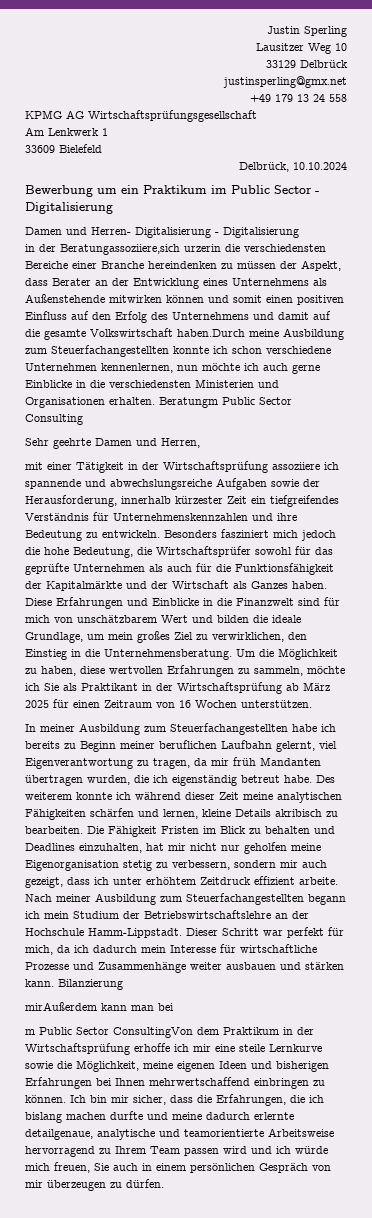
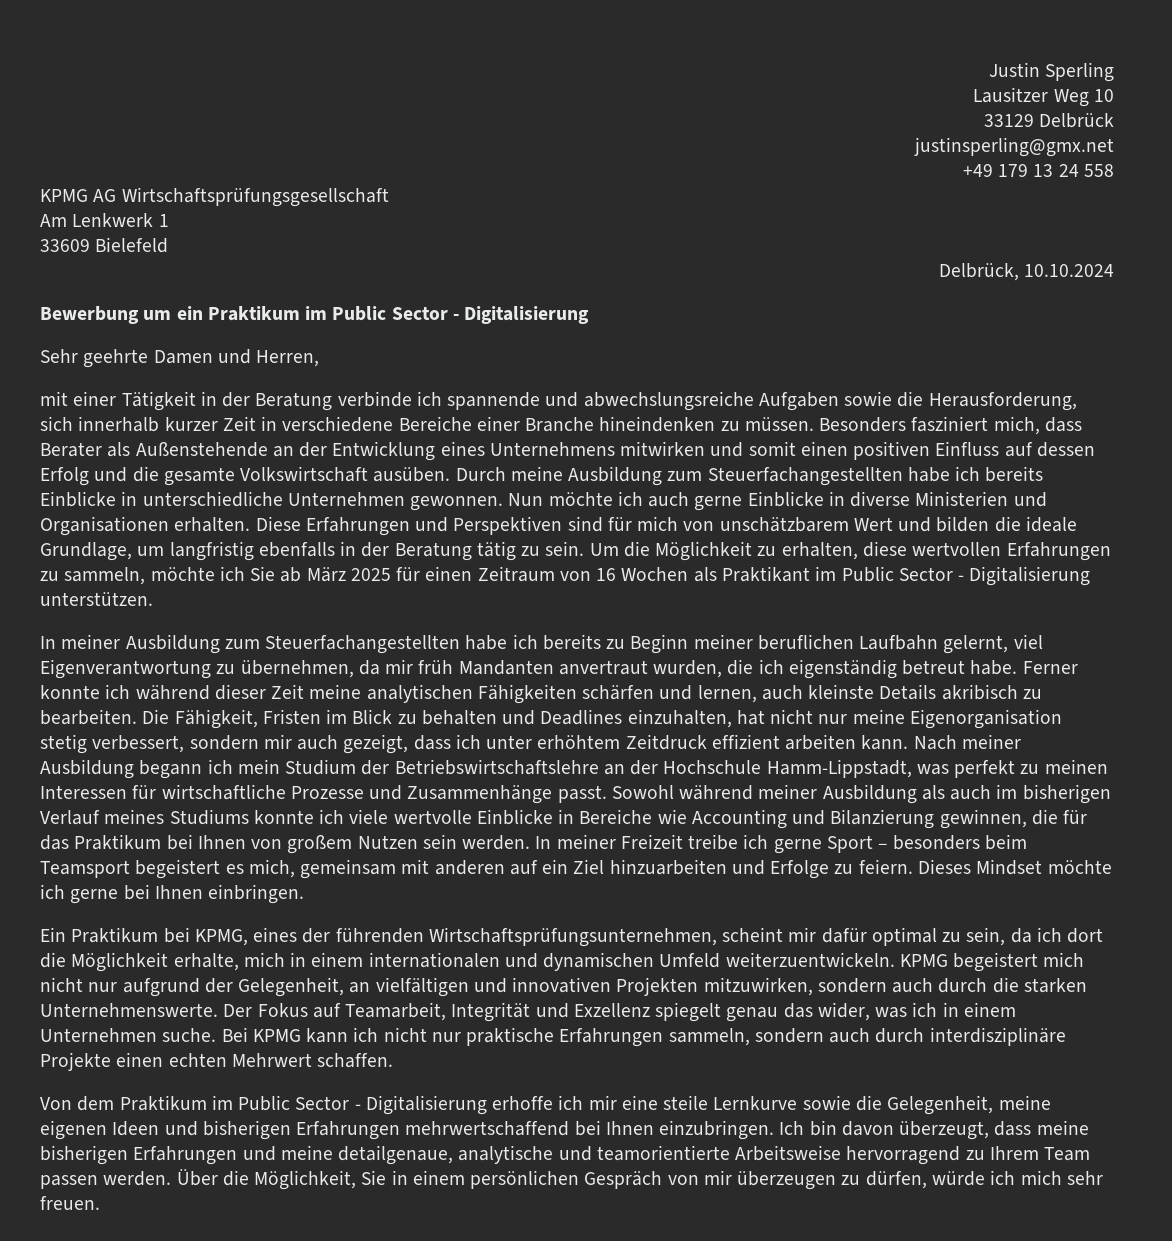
[25,227,299,238] [25,244,326,255] [25,260,341,271] [25,278,327,289] [25,294,344,305] [25,311,331,323] [25,328,344,340] [25,345,331,357] [25,363,320,374] [25,379,279,388] [25,397,292,408] [25,414,83,425] // Damen und Herren- Digitalisierung - Digitalisierung // in der Beratungassoziiere,sich urzerin die verschiedensten Bereiche einer Branche hereindenken zu müssen der Aspekt, dass Berater an der Entwicklung eines Unternehmens als Außenstehende mitwirken können und somit einen positiven Einfluss auf den Erfolg des Unternehmens und damit auf die gesamte Volkswirtschaft haben.Durch meine Ausbildung zum Steuerfachangestellten konnte ich schon verschiedene Unternehmen kennenlernen, nun möchte ich auch gerne Einblicke in die verschiedensten Ministerien und Organisationen erhalten. Beratungm Public Sector Consulting -> (590, 315) none
[163,461,320,473] Wirtschaftsprüfung assoziiere -> [255,391,412,411] Beratung verbinde
[303,479,320,487] [25,495,339,507] [25,512,297,521] [25,529,336,541] [25,546,333,558] [25,563,334,575] [25,580,327,591] [25,597,294,609] der Herausforderung, innerhalb kürzester Zeit ein tiefgreifendes Verständnis für Unternehmenskennzahlen und ihre Bedeutung zu entwickeln. Besonders fasziniert mich jedoch die hohe Bedeutung, die Wirtschaftsprüfer sowohl für das geprüfte Unternehmen als auch für die Funktionsfähigkeit der Kapitalmärkte und der Wirtschaft als Ganzes haben. Diese Erfahrungen und Einblicke in die Finanzwelt -> [897,391,1077,411] [40,416,1082,435] [40,441,1095,461] [40,466,1044,486] [40,491,1047,511] [40,516,563,536] die Herausforderung, sich innerhalb kurzer Zeit in verschiedene Bereiche einer Branche hineindenken zu müssen. Besonders fasziniert mich, dass Berater als Außenstehende an der Entwicklung eines Unternehmens mitwirken und somit einen positiven Einfluss auf dessen Erfolg und die gesamte Volkswirtschaft ausüben. Durch meine Ausbildung zum Steuerfachangestellten habe ich bereits Einblicke in unterschiedliche Unternehmen gewonnen. Nun möchte ich auch gerne Einblicke in diverse Ministerien und Organisationen erhalten. Diese Erfahrungen und Perspektiven
[108,631,307,643] [25,649,232,660] mein großes Ziel zu verwirklichen, den Einstieg in die Unternehmensberatung. -> [169,541,585,561] langfristig ebenfalls in der Beratung tätig zu sein.
[41,666,76,676] haben, -> [781,542,858,560] erhalten,
[63,682,282,694] als Praktikant in der Wirtschaftsprüfung -> (276, 573) none
(237, 704) none -> [693,566,1091,586] als Praktikant im Public Sector - Digitalisierung
[153,758,190,769] tragen, -> [240,660,354,678] übernehmen,
[25,775,83,786] übertragen -> [558,660,648,675] anvertraut
[316,775,335,783] [25,792,72,800] Des weiterem -> [1022,661,1078,674] Ferner
[202,809,231,817] kleine -> [761,684,875,700] auch kleinste
[108,826,157,837] Fähigkeit -> [174,709,258,729] Fähigkeit,
[168,842,287,854] mir nicht nur geholfen -> [770,709,848,724] nicht nur
[156,860,230,870] zu verbessern, -> [92,735,185,753] verbessert,
[299,877,338,885] arbeite. -> [785,734,909,750] arbeiten kann.
[160,893,304,905] zum Steuerfachangestellten -> (134, 769) none
[88,927,344,938] [25,945,216,955] Hamm-Lippstadt. Dieser Schritt war perfekt für mich, da ich dadurch mein Interesse -> [766,759,1108,778] [40,785,127,799] Hamm-Lippstadt, was perfekt zu meinen Interessen
[190,962,344,970] [25,979,123,990] [25,1002,174,1011] [25,1027,314,1038] [25,1043,130,1055] weiter ausbauen und stärken kann. Bilanzierung // mirAußerdem kann man bei // m Public Sector ConsultingVon dem Praktikum in der Wirtschaftsprüfung -> [557,784,1111,804] [40,809,1088,829] [40,834,1027,854] [40,859,1112,879] [40,884,305,904] [40,927,1104,947] [40,952,1085,972] [40,977,1087,997] [40,1002,1016,1022] [40,1027,1066,1047] [40,1052,394,1071] [40,1095,487,1115] passt. Sowohl während meiner Ausbildung als auch im bisherigen Verlauf meines Studiums konnte ich viele wertvolle Einblicke in Bereiche wie Accounting und Bilanzierung gewinnen, die für das Praktikum bei Ihnen von großem Nutzen sein werden. In meiner Freizeit treibe ich gerne Sport – besonders beim Teamsport begeistert es mich, gemeinsam mit anderen auf ein Ziel hinzuarbeiten und Erfolge zu feiern. Dieses Mindset möchte ich gerne bei Ihnen einbringen. // Ein Praktikum bei KPMG, eines der führenden Wirtschaftsprüfungsunternehmen, scheint mir dafür optimal zu sein, da ich dort die Möglichkeit erhalte, mich in einem internationalen und dynamischen Umfeld weiterzuentwickeln. KPMG begeistert mich nicht nur aufgrund der Gelegenheit, an vielfältigen und innovativen Projekten mitzuwirken, sondern auch durch die starken Unternehmenswerte. Der Fokus auf Teamarbeit, Integrität und Exzellenz spiegelt genau das wider, was ich in einem Unternehmen suche. Bei KPMG kann ich nicht nur praktische Erfahrungen sammeln, sondern auch durch interdisziplinäre Projekte einen echten Mehrwert schaffen. // Von dem Praktikum im Public Sector - Digitalisierung
[76,1060,139,1072] Möglichkeit, -> [887,1095,994,1115] Gelegenheit,
[96,1077,325,1089] [25,1094,324,1106] [25,1111,294,1123] bei Ihnen mehrwertschaffend einbringen zu können. Ich bin mir sicher, dass die Erfahrungen, die ich bislang machen durfte und meine dadurch erlernte -> [405,1120,1089,1140] [40,1145,333,1165] mehrwertschaffend bei Ihnen einzubringen. Ich bin davon überzeugt, dass meine bisherigen Erfahrungen und meine
[223,1146,328,1154] [25,1162,138,1173] wird und ich würde mich freuen, Sie auch -> [103,1169,387,1190] werden. Über die Möglichkeit, Sie
[126,1179,164,1188] dürfen. -> [865,1170,1103,1189] [40,1196,100,1210] dürfen, würde ich mich sehr freuen.

